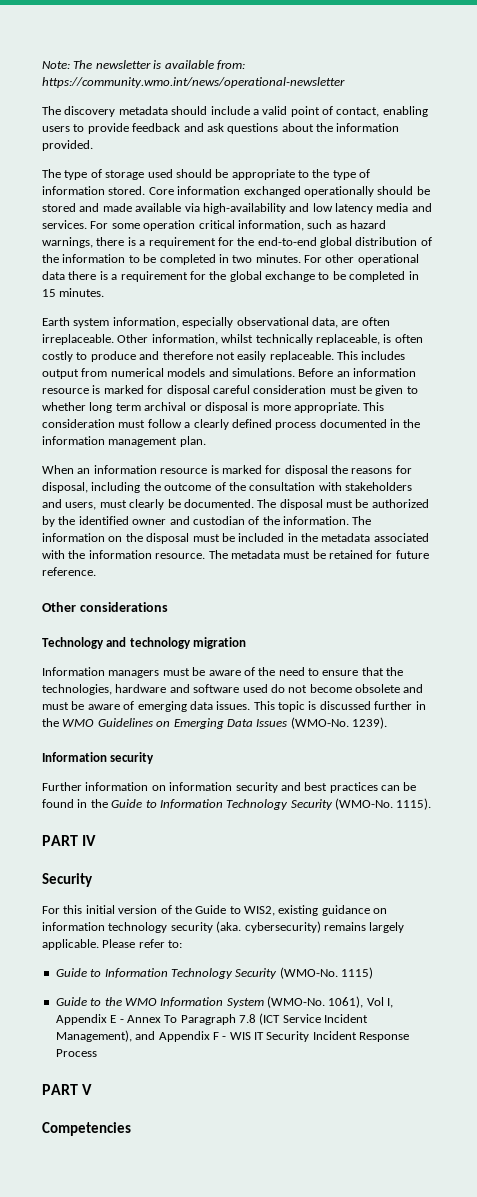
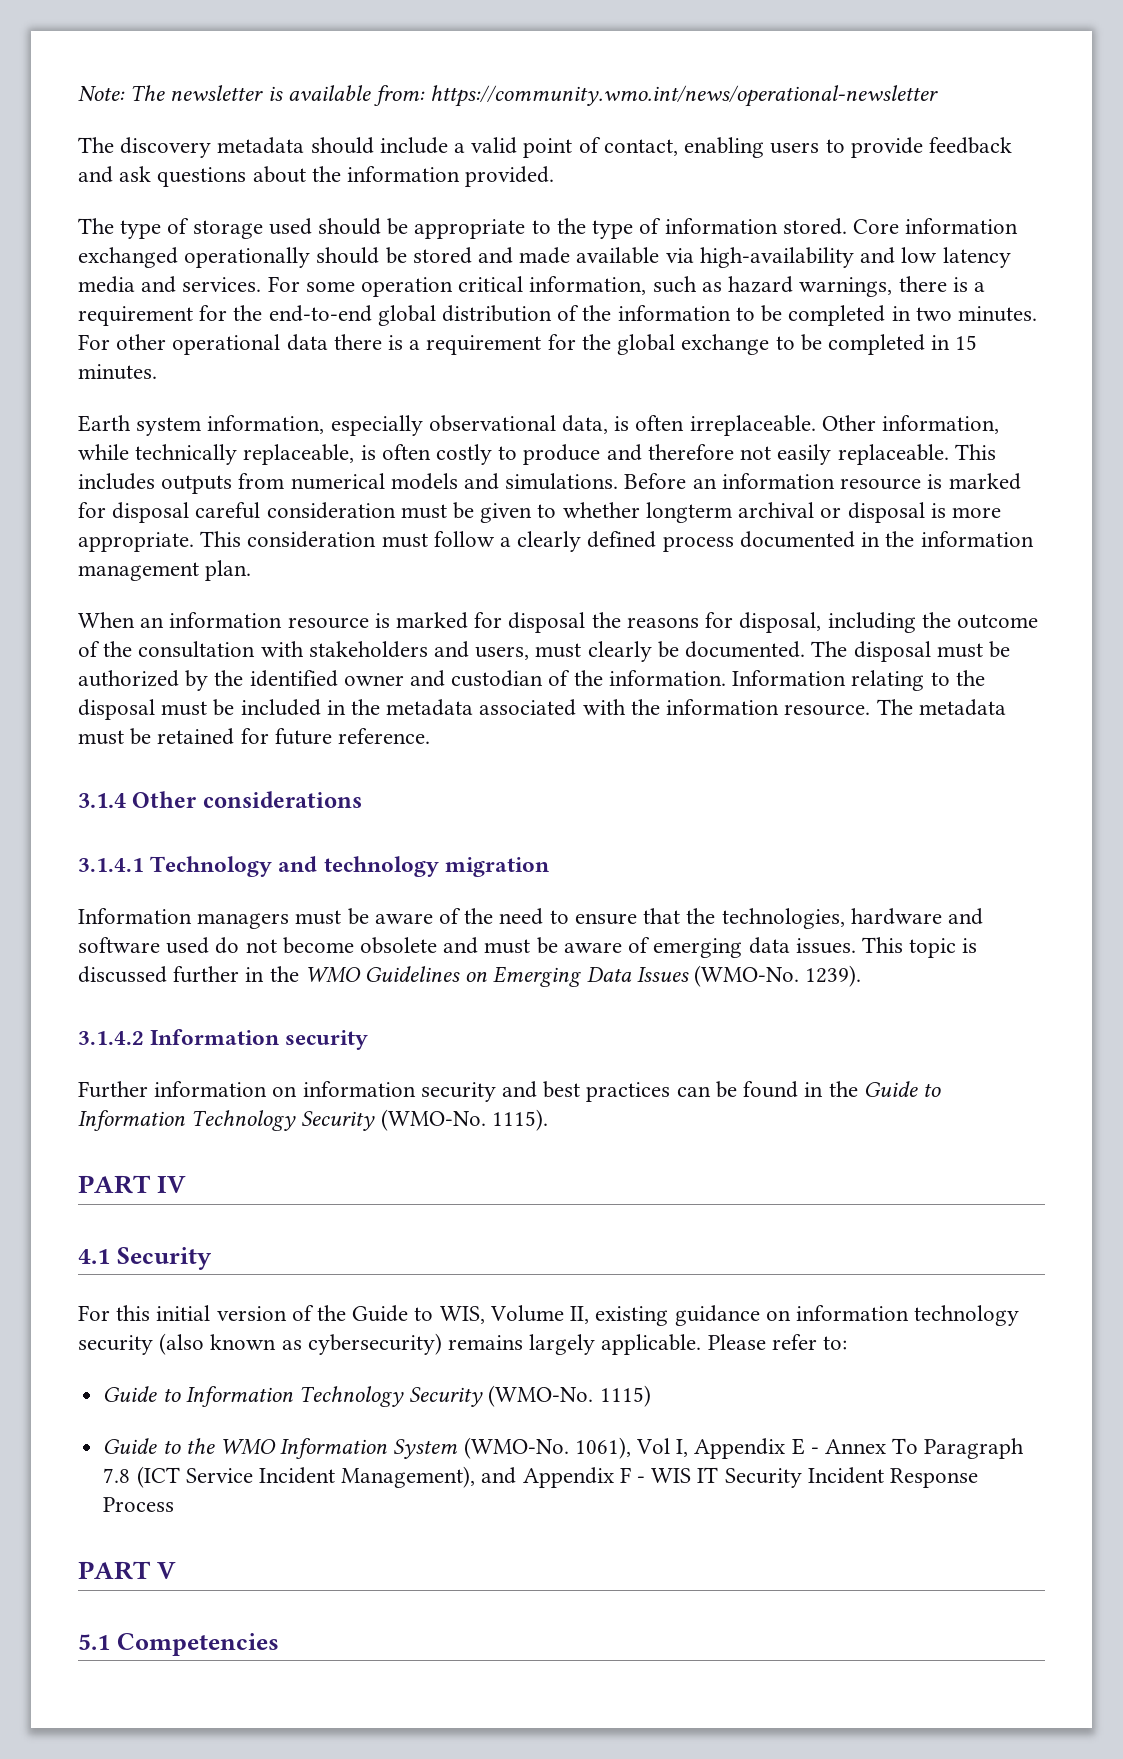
[341,320,359,326] are -> [614,416,630,431] is
[221,334,254,343] whilst -> [78,444,129,460] while
[42,369,79,379] output -> [161,475,233,494] outputs
[89,402,141,413] long term -> [645,502,732,523] longterm
[352,516,372,525] [42,533,123,542] The information on -> [732,670,950,691] Information relating to
(96, 571) none -> [78,793,126,808] 3.1.4
(168, 607) none -> [78,858,144,872] 3.1.4.1
(387, 723) none -> [78,1031,144,1045] 3.1.4.2
(97, 840) none -> [78,1249,110,1264] 4.1
[244,906,275,916] WIS2, -> [439,1305,590,1324] WIS, Volume II,
[216,921,242,933] (aka. -> [159,1333,302,1355] (also known as
(93, 1089) none -> [78,1634,110,1650] 5.1

